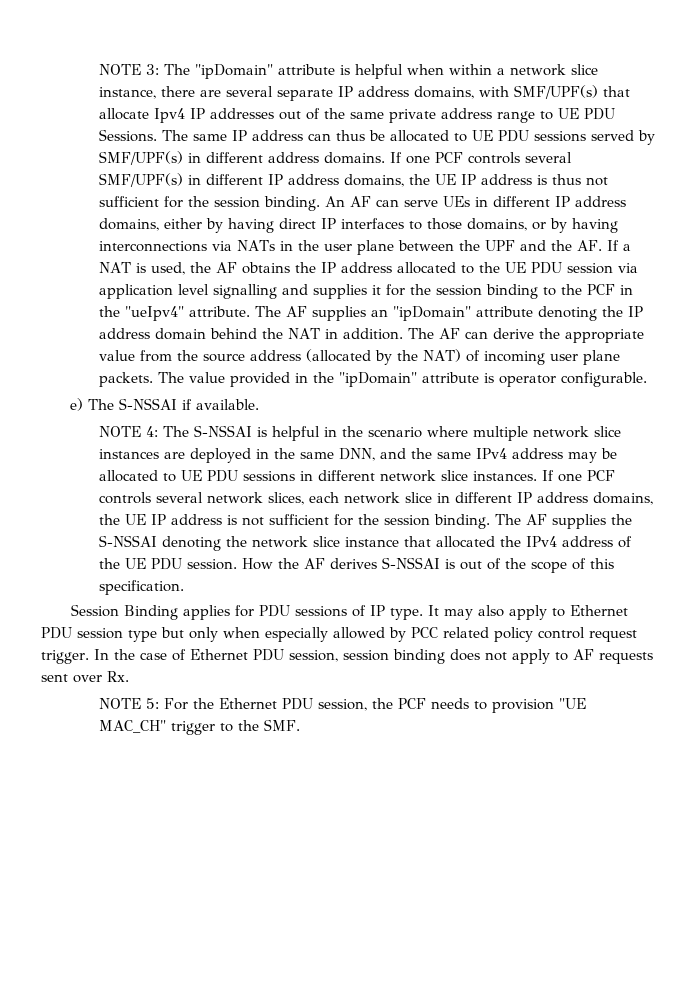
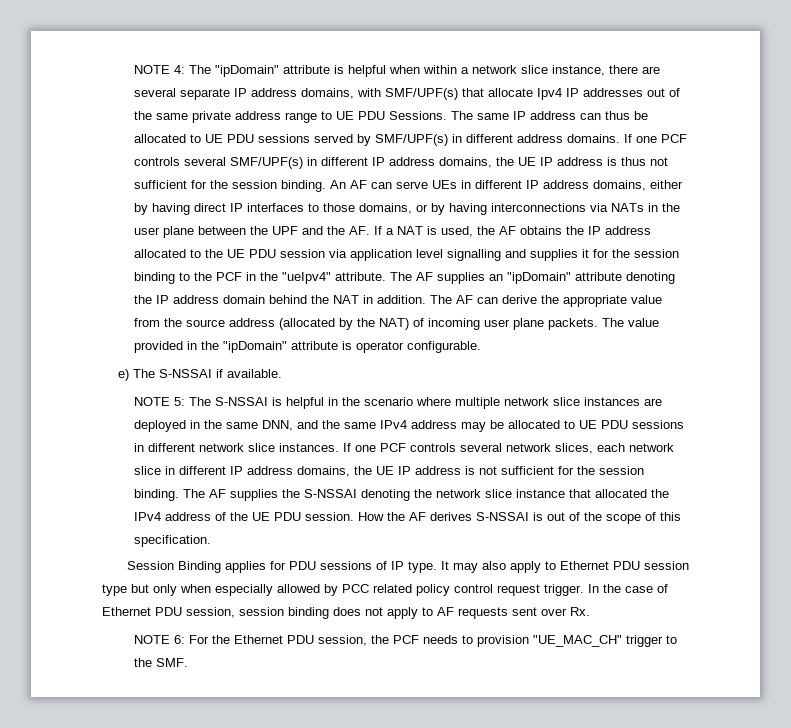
[99,64,160,75] NOTE 3: -> [134,65,186,74] NOTE 4:
[146,426,159,437] 4: -> [174,397,186,406] 5:
[146,698,160,709] 5: -> [174,635,186,644] 6:
[559,698,587,709] [99,720,167,733] "UE MAC_CH" -> [533,635,623,647] "UE_MAC_CH"

